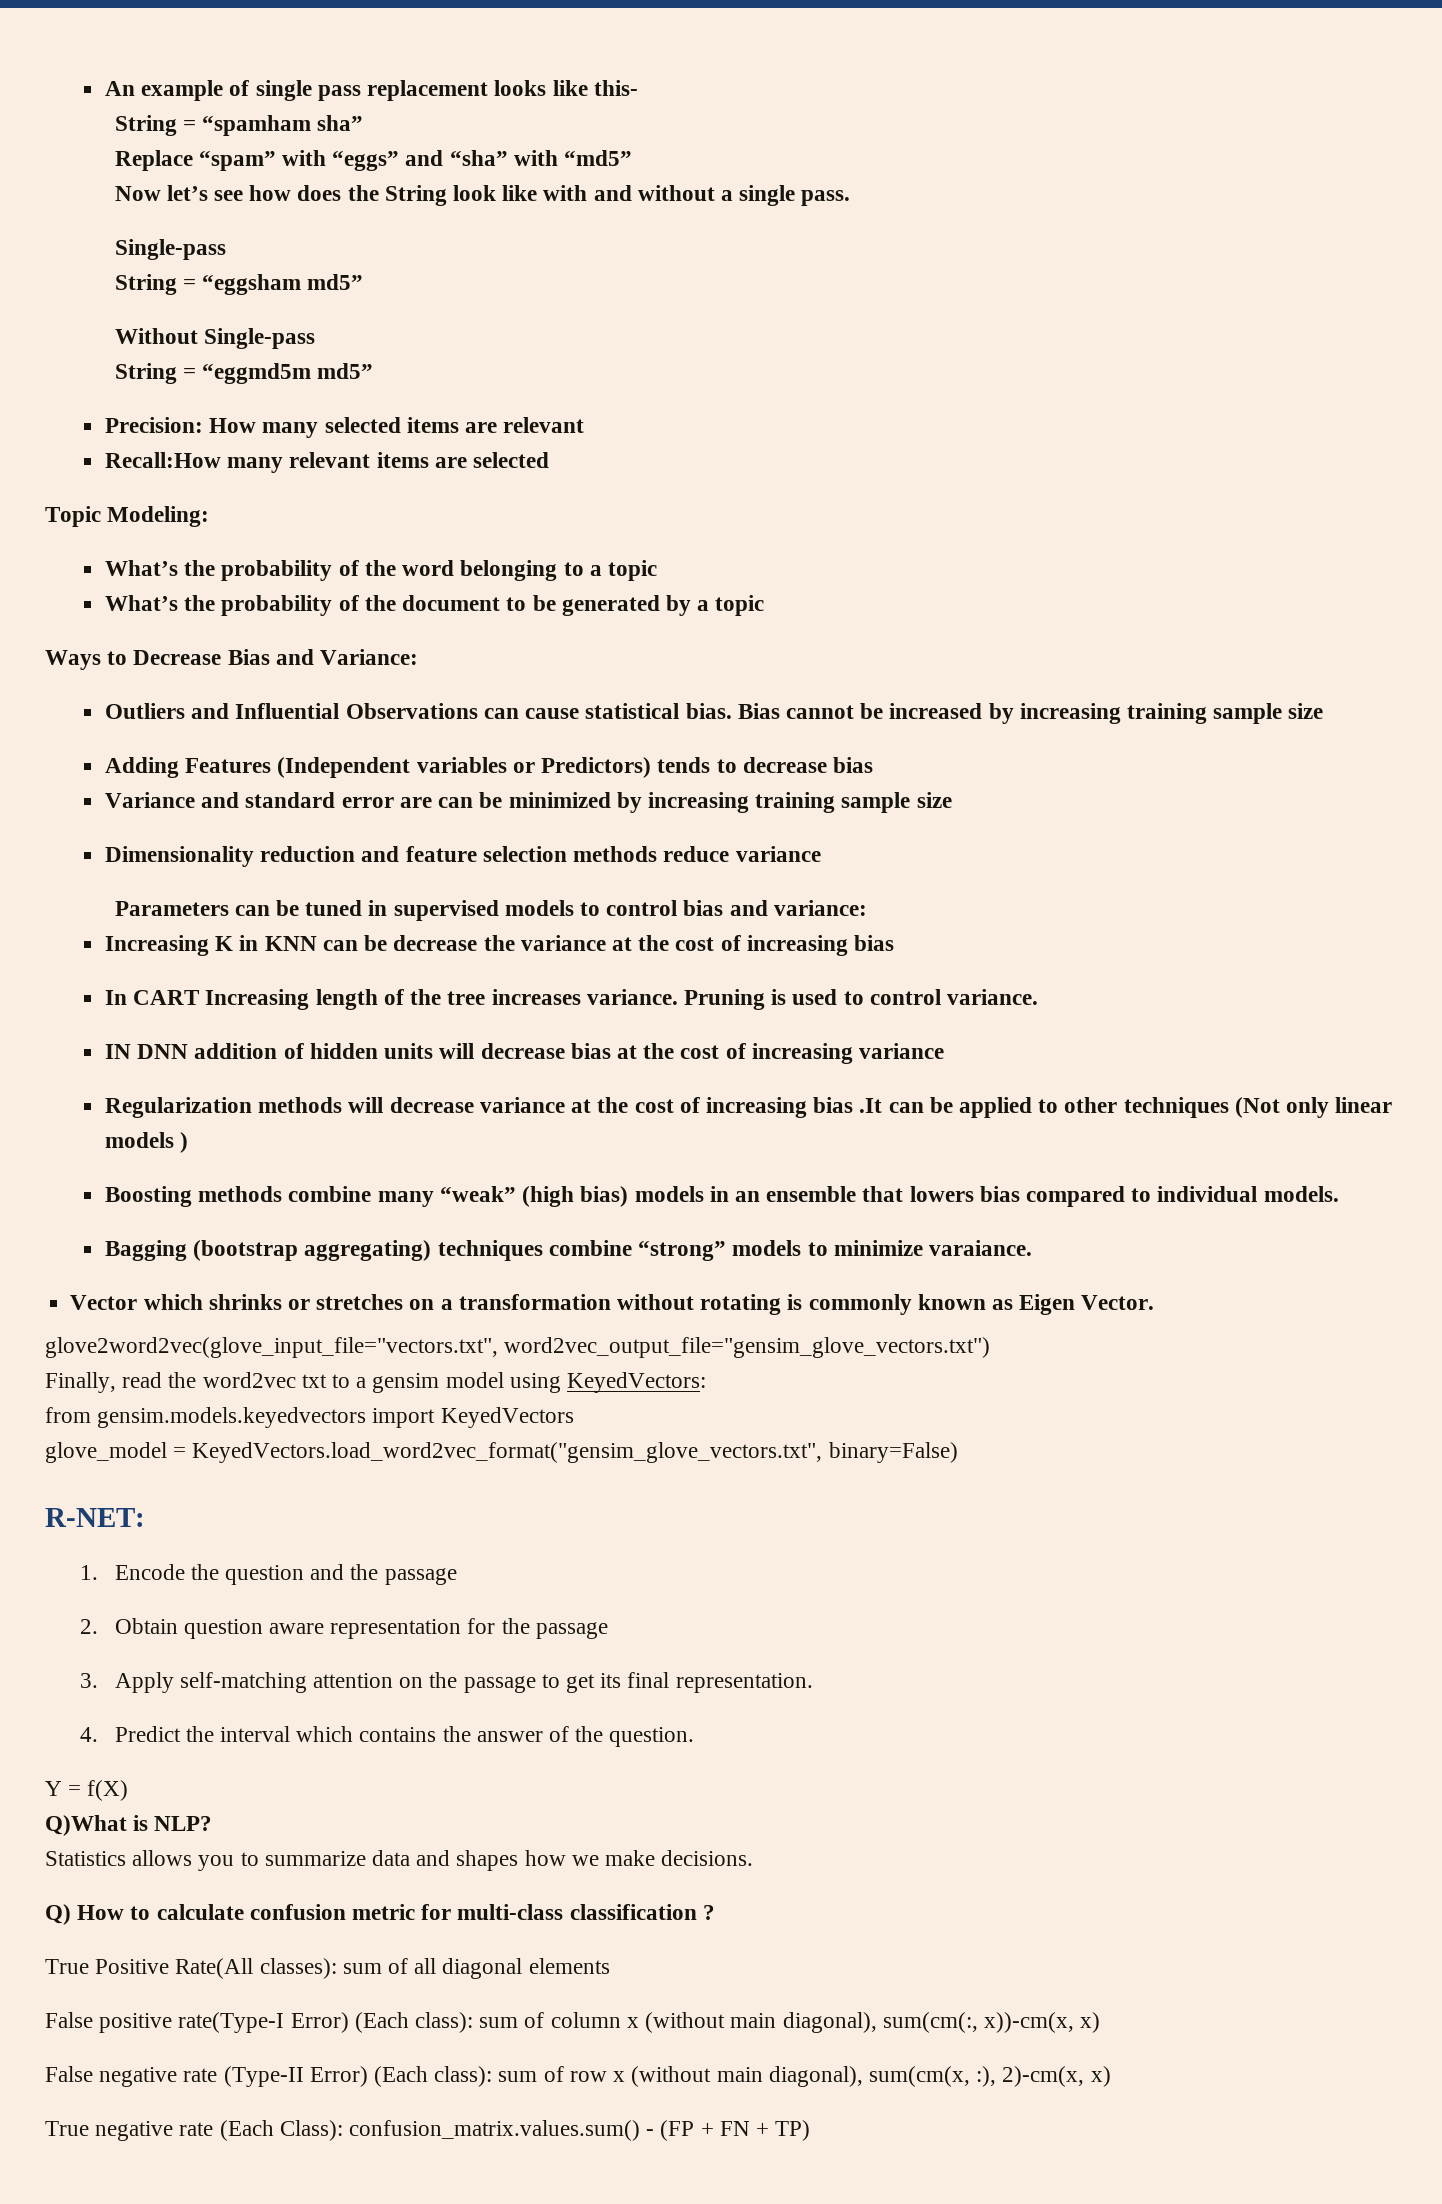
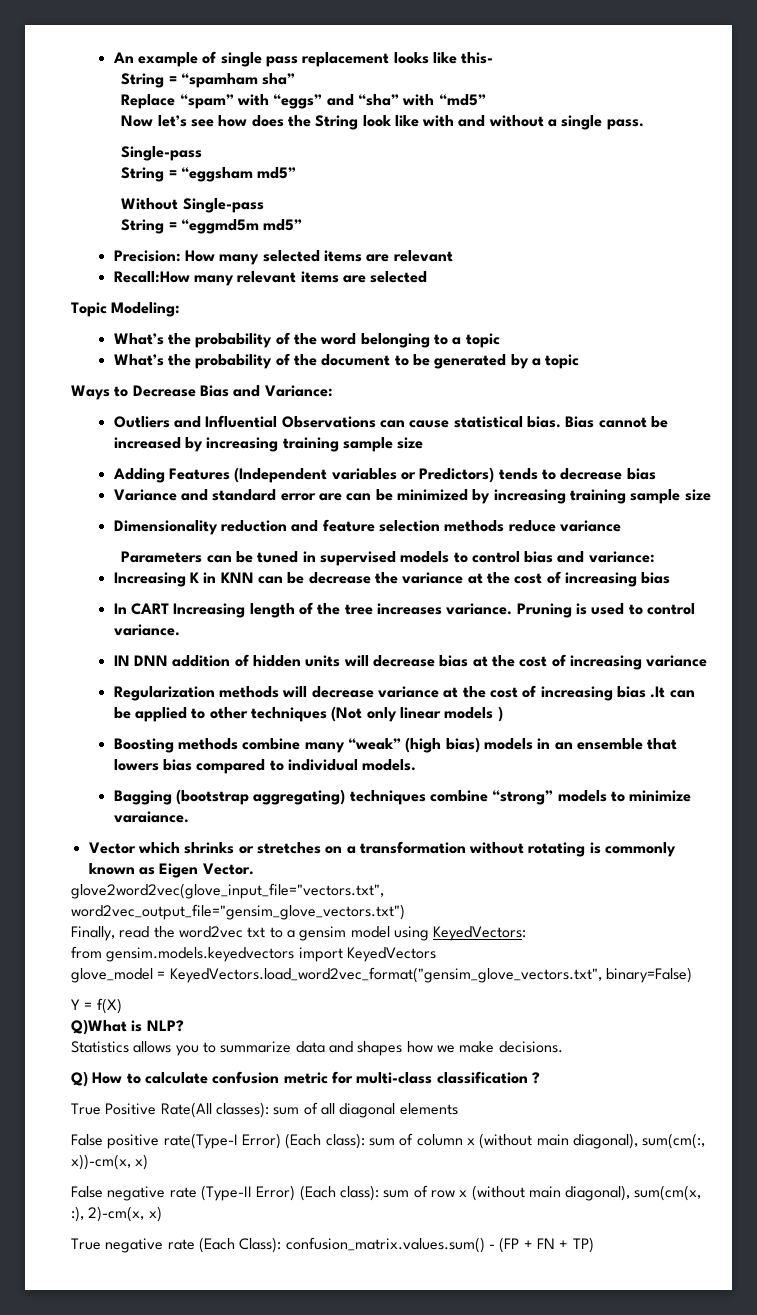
[45,1508,145,1527] [79,1564,457,1585] [79,1618,608,1639] [79,1672,813,1693] [79,1726,695,1747] // R-NET: // 1. Encode the question and the passage // 2. Obtain question aware representation for the passage // 3. Apply self-matching attention on the passage to get its final representation. // 4. Predict the interval which contains the answer of the question. -> (692, 975) none

